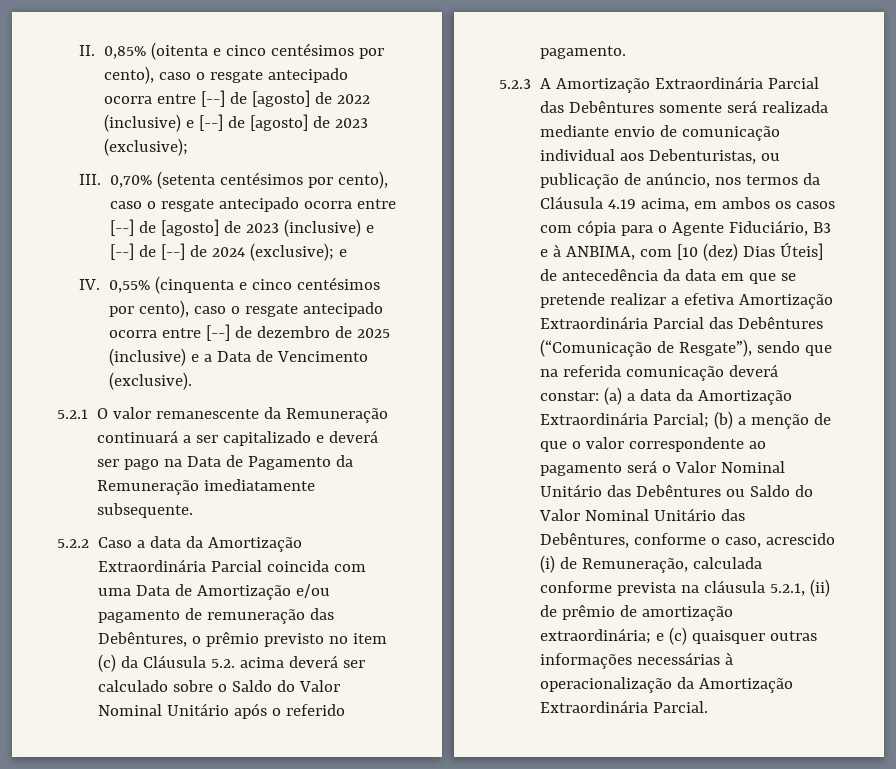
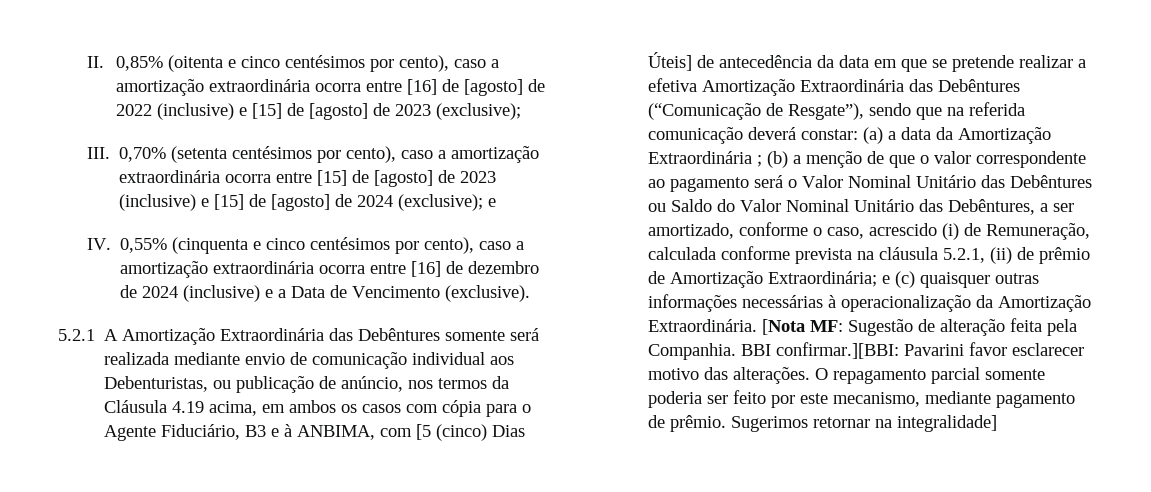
[196,68,349,83] [104,90,226,107] o resgate antecipado ocorra entre [--] -> [491,59,500,68] [116,79,438,96] a amortização extraordinária ocorra entre [16]
[199,114,224,131] [--] -> [252,103,283,119] [15]
[147,197,397,212] [110,219,135,236] o resgate antecipado ocorra entre [--] -> [438,146,540,163] [119,170,348,186] a amortização extraordinária ocorra entre [15]
[110,243,186,260] [--] de [--] -> [214,194,331,211] [15] de [agosto]
[231,302,384,317] [109,324,231,341] o resgate antecipado ocorra entre [--] -> [516,241,525,250] [120,261,442,278] a amortização extraordinária ocorra entre [16]
[357,328,391,338] 2025 -> [142,286,179,298] 2024
[97,407,389,423] [97,430,379,446] [97,455,354,470] [97,479,316,495] [97,503,194,518] [57,536,303,552] [98,559,367,572] [98,584,331,600] [98,608,335,624] [98,632,388,647] [98,654,366,672] [98,680,341,692] [98,703,346,719] [540,46,627,59] [499,79,531,89] O valor remanescente da Remuneração continuará a ser capitalizado e deverá ser pago na Data de Pagamento da Remuneração imediatamente subsequente. // 5.2.2 Caso a data da Amortização Extraordinária Parcial coincida com uma Data de Amortização e/ou pagamento de remuneração das Debêntures, o prêmio previsto no item (c) da Cláusula 5.2. acima deverá ser calculado sobre o Saldo do Valor Nominal Unitário após o referido pagamento. // 5.2.3 -> (95, 335) none
[768,77,820,89] Parcial -> (325, 334) none
[677,243,739,261] [10 (dez) -> [416,424,488,441] [5 (cinco)
[653,317,705,329] Parcial -> (905, 85) none
[653,413,710,428] Parcial; -> [757,155,763,167] ;
(630, 540) none -> [1040,203,1075,212] [648,223,735,239] a ser amortizado,
[642,606,734,621] [540,628,652,644] amortização extraordinária; -> [670,271,878,288] Amortização Extraordinária;
[540,700,709,713] Extraordinária Parcial. -> [648,318,1078,336] [648,342,1085,360] [648,367,1046,384] [648,390,1076,408] [648,415,998,432] Extraordinária. [Nota MF: Sugestão de alteração feita pela Companhia. BBI confirmar.][BBI: Pavarini favor esclarecer motivo das alterações. O repagamento parcial somente poderia ser feito por este mecanismo, mediante pagamento de prêmio. Sugerimos retornar na integralidade]

